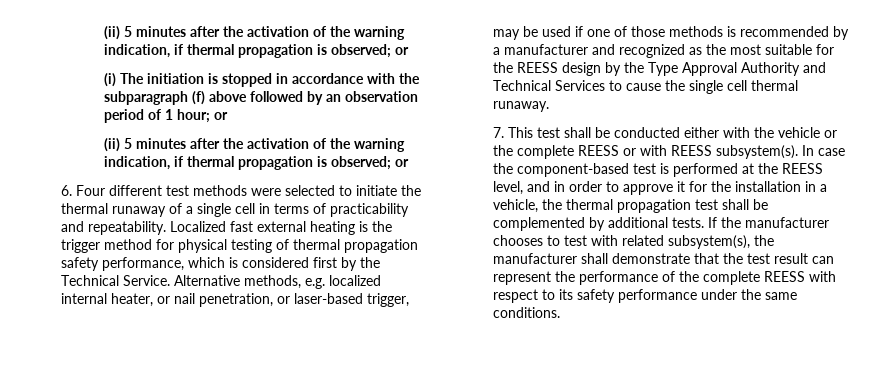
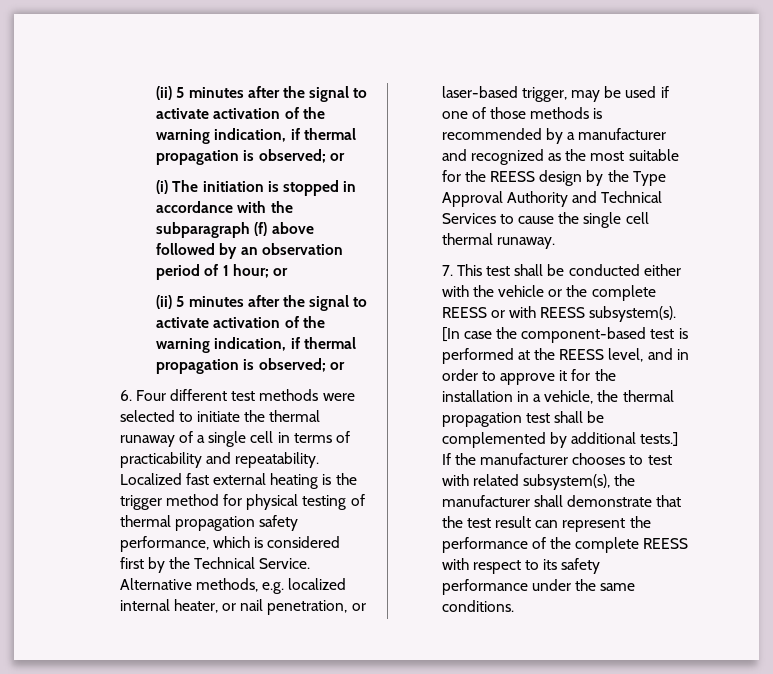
[104,26,245,40] (ii) 5 minutes after the -> [156,86,368,102] [156,108,210,119] (ii) 5 minutes after the signal to activate
(245, 143) none -> [309,295,368,311] [156,317,210,328] signal to activate
[801,145,814,156] In -> [441,327,460,342] [In
[671,217,704,228] tests. -> [640,432,679,446] tests.]

